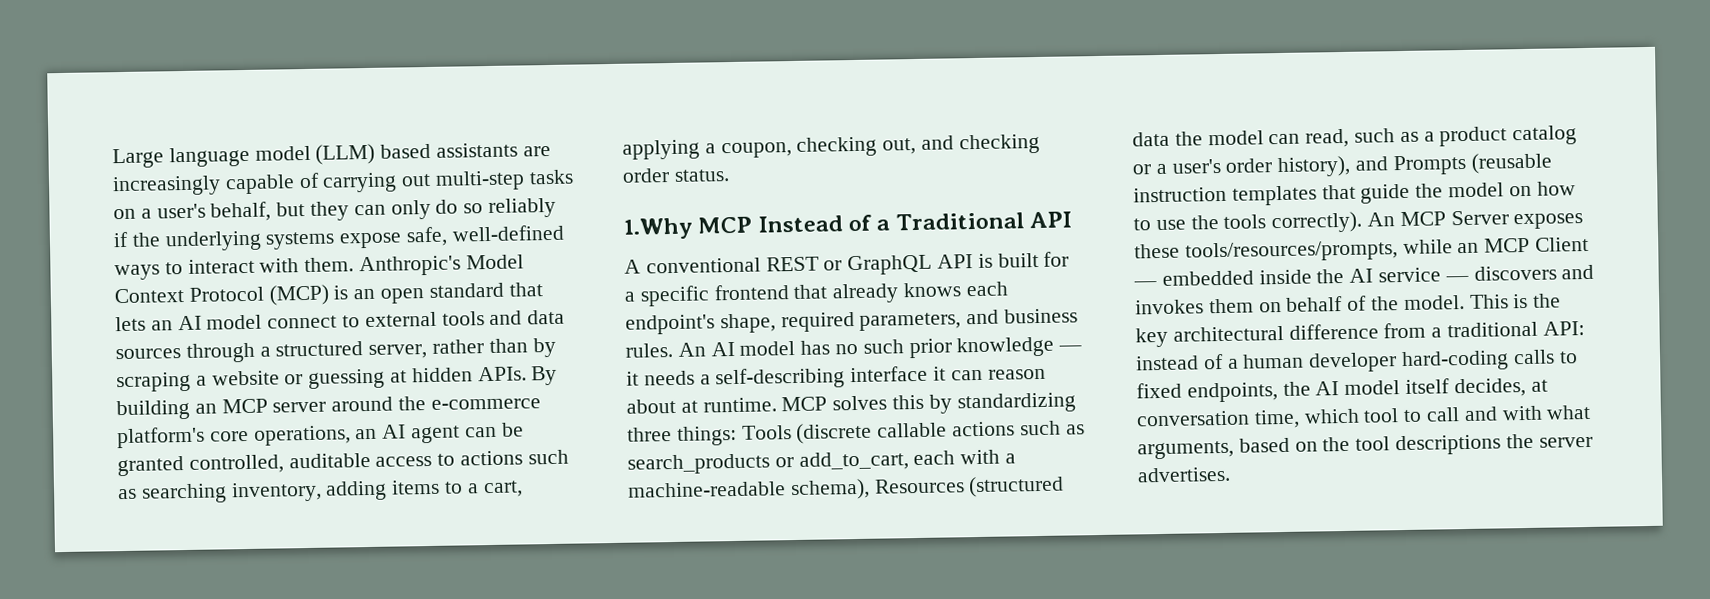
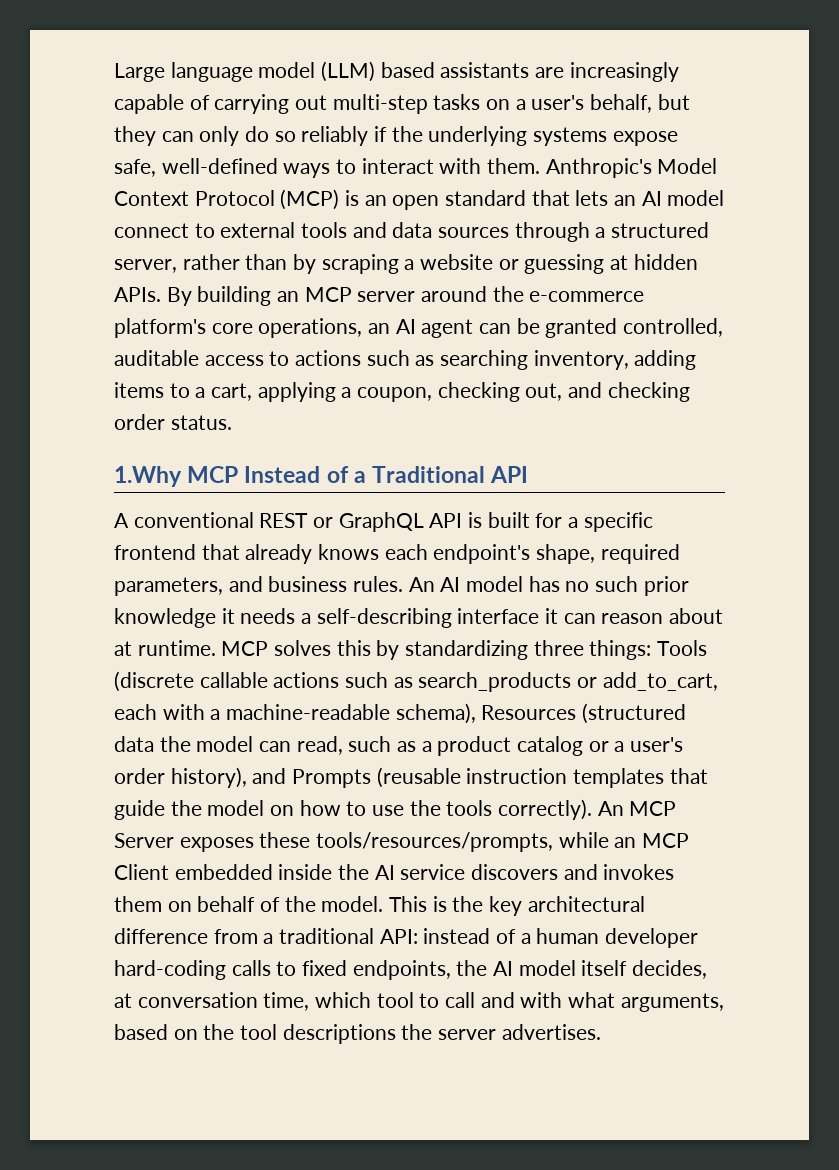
[1058,345,1083,351] — -> (216, 618) none
[1133,281,1157,287] — -> (169, 872) none
[1444,275,1469,282] — -> (466, 872) none

